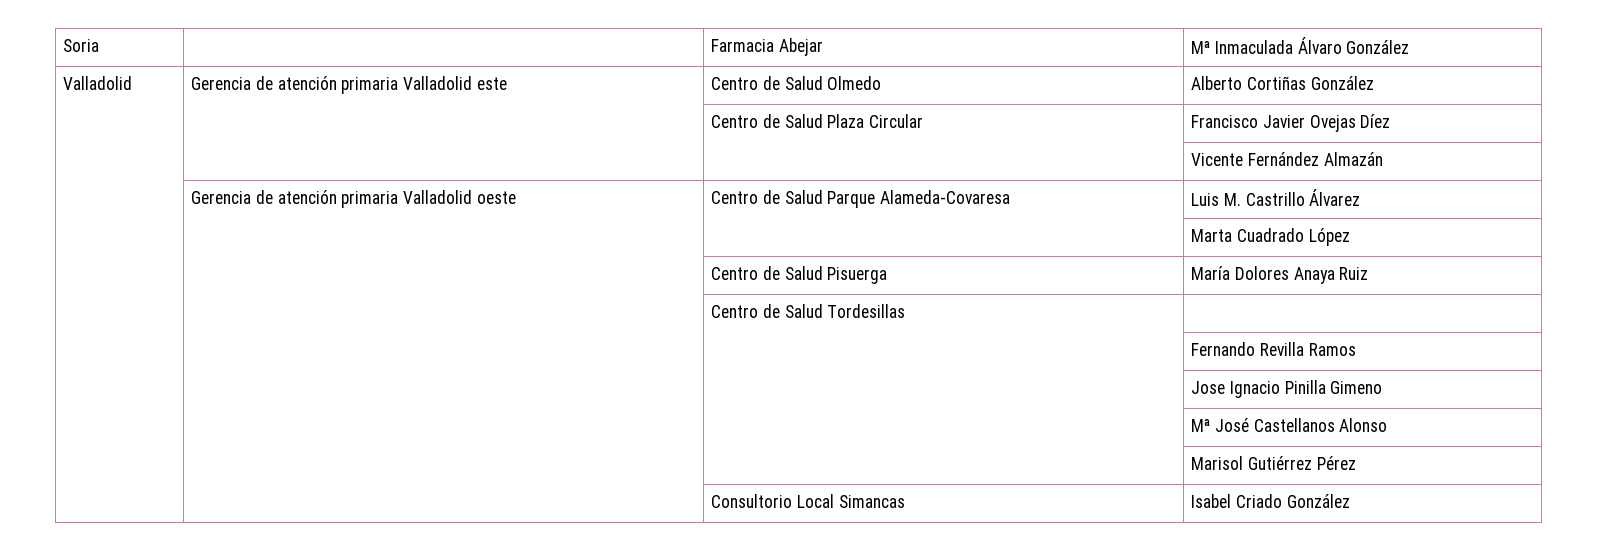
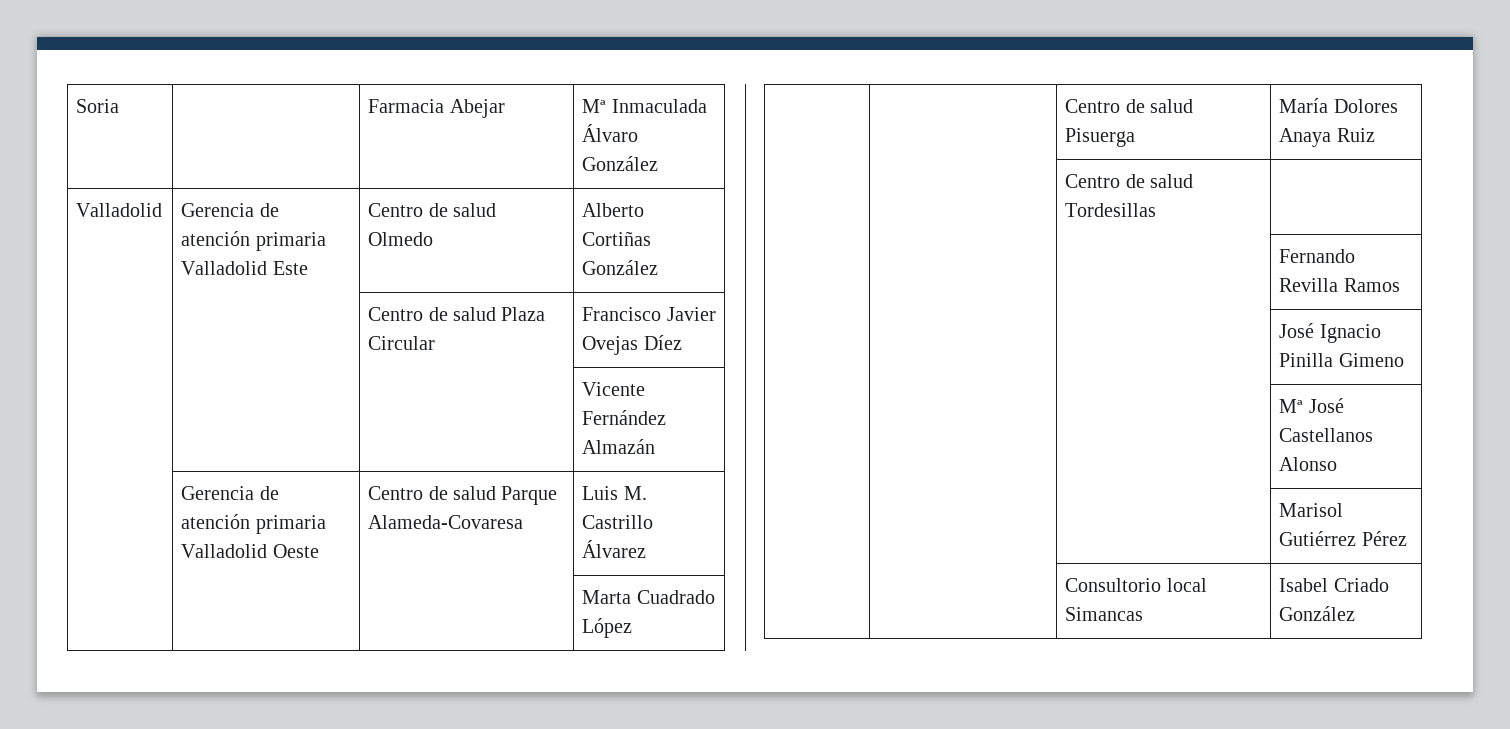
[476,77,507,90] [711,76,823,90] este | Centro de Salud -> [272,261,308,275] [368,203,497,217] Este | Centro de salud
[784,114,823,128] Salud -> [453,307,497,321] salud
[476,191,516,204] [711,190,823,204] oeste | Centro de Salud -> [272,544,319,558] [368,486,497,500] Oeste | Centro de salud
[784,266,823,280] Salud -> [1150,99,1194,113] salud
[784,304,823,318] Salud -> [1150,174,1194,188] salud
[1191,381,1226,394] Jose -> [1279,323,1315,338] José
[797,494,835,508] Local -> [1166,578,1207,592] local

